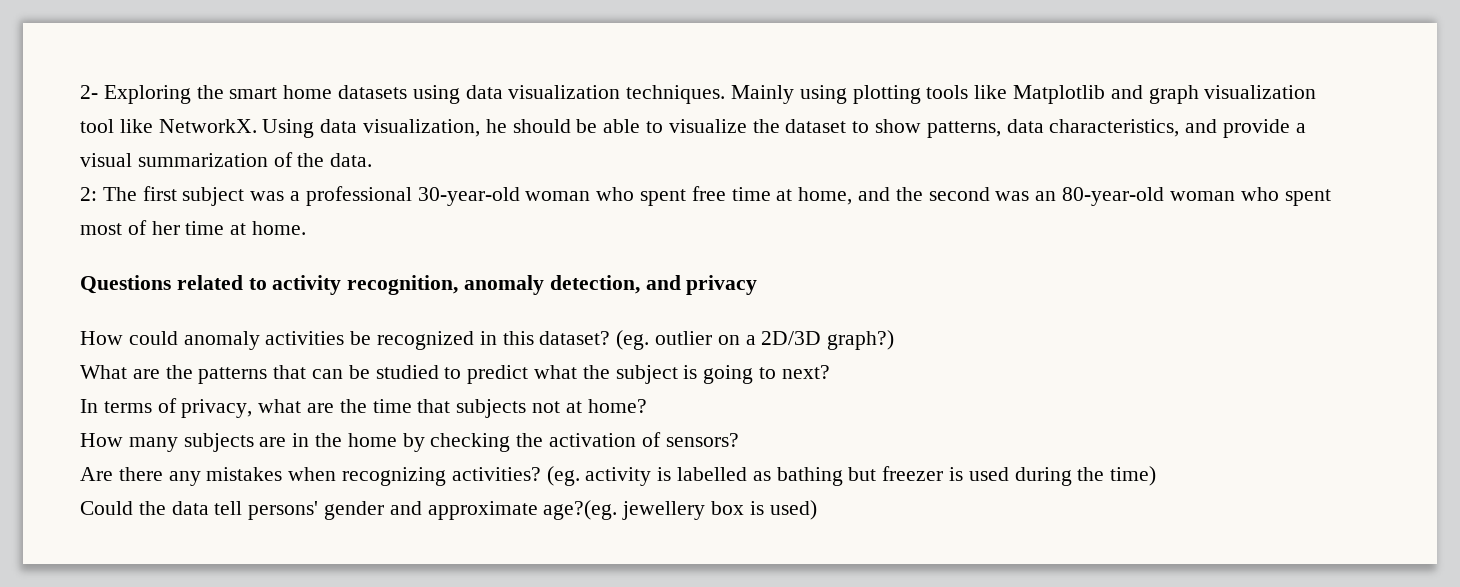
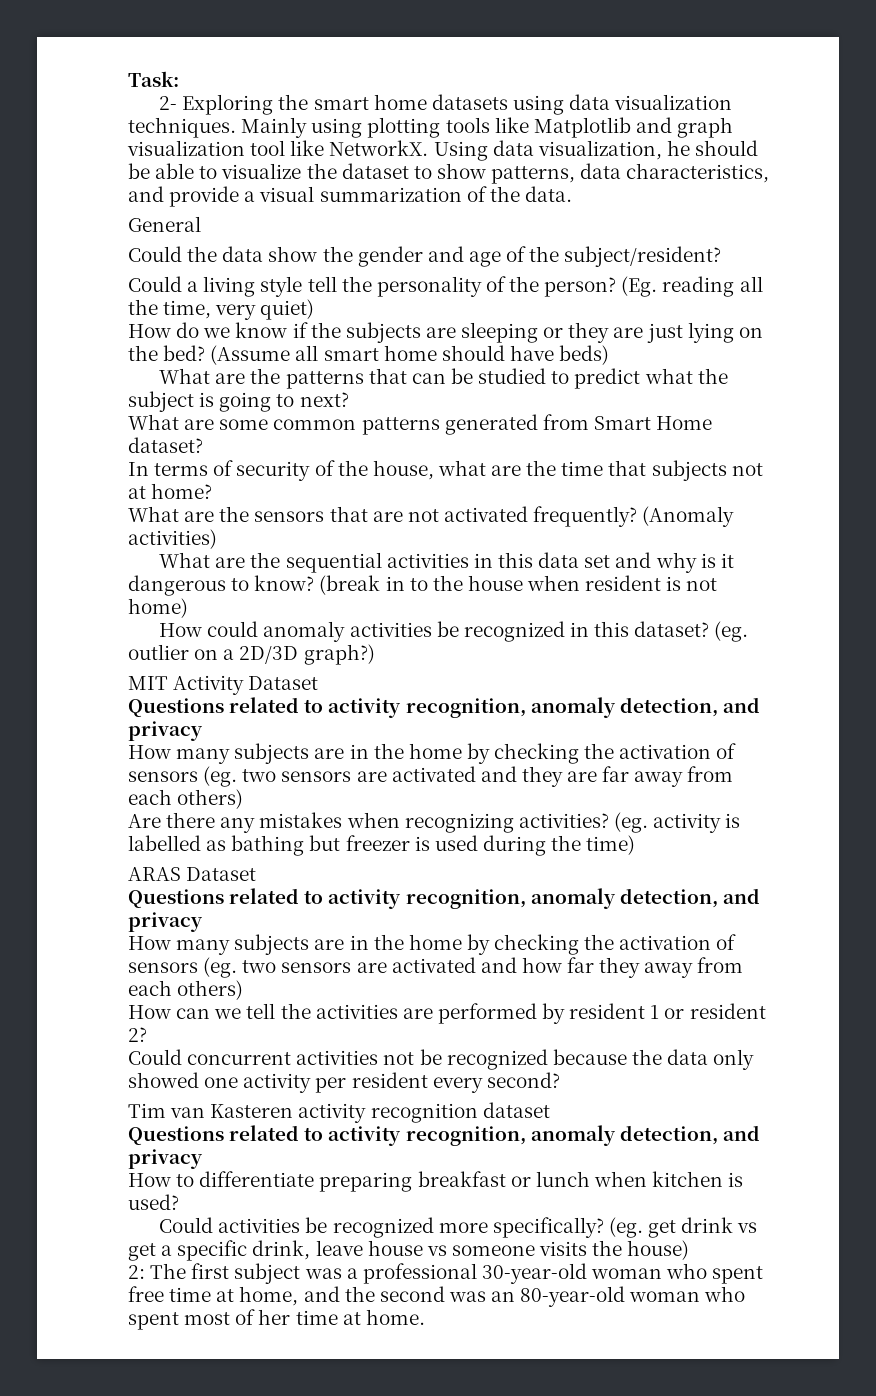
(80, 92) none -> [128,71,179,87] Task: //
(373, 160) none -> [128,216,201,232] [128,246,722,267] [128,276,763,297] [128,299,315,320] [128,322,763,343] [128,345,610,365] [159,368,728,389] [128,391,349,412] [128,414,713,435] [128,437,203,453] [128,460,763,481] [128,483,213,499] [128,506,735,527] [128,529,217,549] [159,552,734,573] [128,575,718,596] [128,598,188,618] [159,621,749,642] [128,644,375,665] [128,675,319,695] [128,697,760,718] [128,721,203,741] [128,743,737,764] [128,766,734,787] [128,789,244,809] [128,812,741,833] [128,835,636,856] [128,867,257,881] [128,888,760,909] [128,912,203,932] [128,934,737,955] [128,957,744,978] [128,980,244,1000] [128,1003,766,1024] [128,1027,147,1042] [128,1049,755,1070] [128,1072,560,1093] [128,1102,550,1123] [128,1125,760,1146] [128,1149,203,1169] [128,1171,744,1192] [128,1194,179,1210] [159,1217,758,1238] [128,1240,690,1261] // General // Could the data show the gender and age of the subject/resident? // Could a living style tell the personality of the person? (Eg. reading all the time, very quiet) // How do we know if the subjects are sleeping or they are just lying on the bed? (Assume all smart home should have beds) // What are the patterns that can be studied to predict what the subject is going to next? // What are some common patterns generated from Smart Home dataset? // In terms of security of the house, what are the time that subjects not at home? // What are the sensors that are not activated frequently? (Anomaly activities) // What are the sequential activities in this data set and why is it dangerous to know? (break in to the house when resident is not home) // How could anomaly activities be recognized in this dataset? (eg. outlier on a 2D/3D graph?) // MIT Activity Dataset // Questions related to activity recognition, anomaly detection, and privacy // How many subjects are in the home by checking the activation of sensors (eg. two sensors are activated and they are far away from each others) // Are there any mistakes when recognizing activities? (eg. activity is labelled as bathing but freezer is used during the time) // ARAS Dataset // Questions related to activity recognition, anomaly detection, and privacy // How many subjects are in the home by checking the activation of sensors (eg. two sensors are activated and how far they away from each others) // How can we tell the activities are performed by resident 1 or resident 2? // Could concurrent activities not be recognized because the data only showed one activity per resident every second? // Tim van Kasteren activity recognition dataset // Questions related to activity recognition, anomaly detection, and privacy // How to differentiate preparing breakfast or lunch when kitchen is used? // Could activities be recognized more specifically? (eg. get drink vs get a specific drink, leave house vs someone visits the house)
[80,275,758,295] [80,330,895,350] [80,365,830,384] [80,398,647,418] [80,432,739,452] [80,466,1157,486] [80,500,817,520] // Questions related to activity recognition, anomaly detection, and privacy // How could anomaly activities be recognized in this dataset? (eg. outlier on a 2D/3D graph?) // What are the patterns that can be studied to predict what the subject is going to next? // In terms of privacy, what are the time that subjects not at home? // How many subjects are in the home by checking the activation of sensors? // Are there any mistakes when recognizing activities? (eg. activity is labelled as bathing but freezer is used during the time) // Could the data tell persons' gender and approximate age?(eg. jewellery box is used) -> (425, 1317) none

